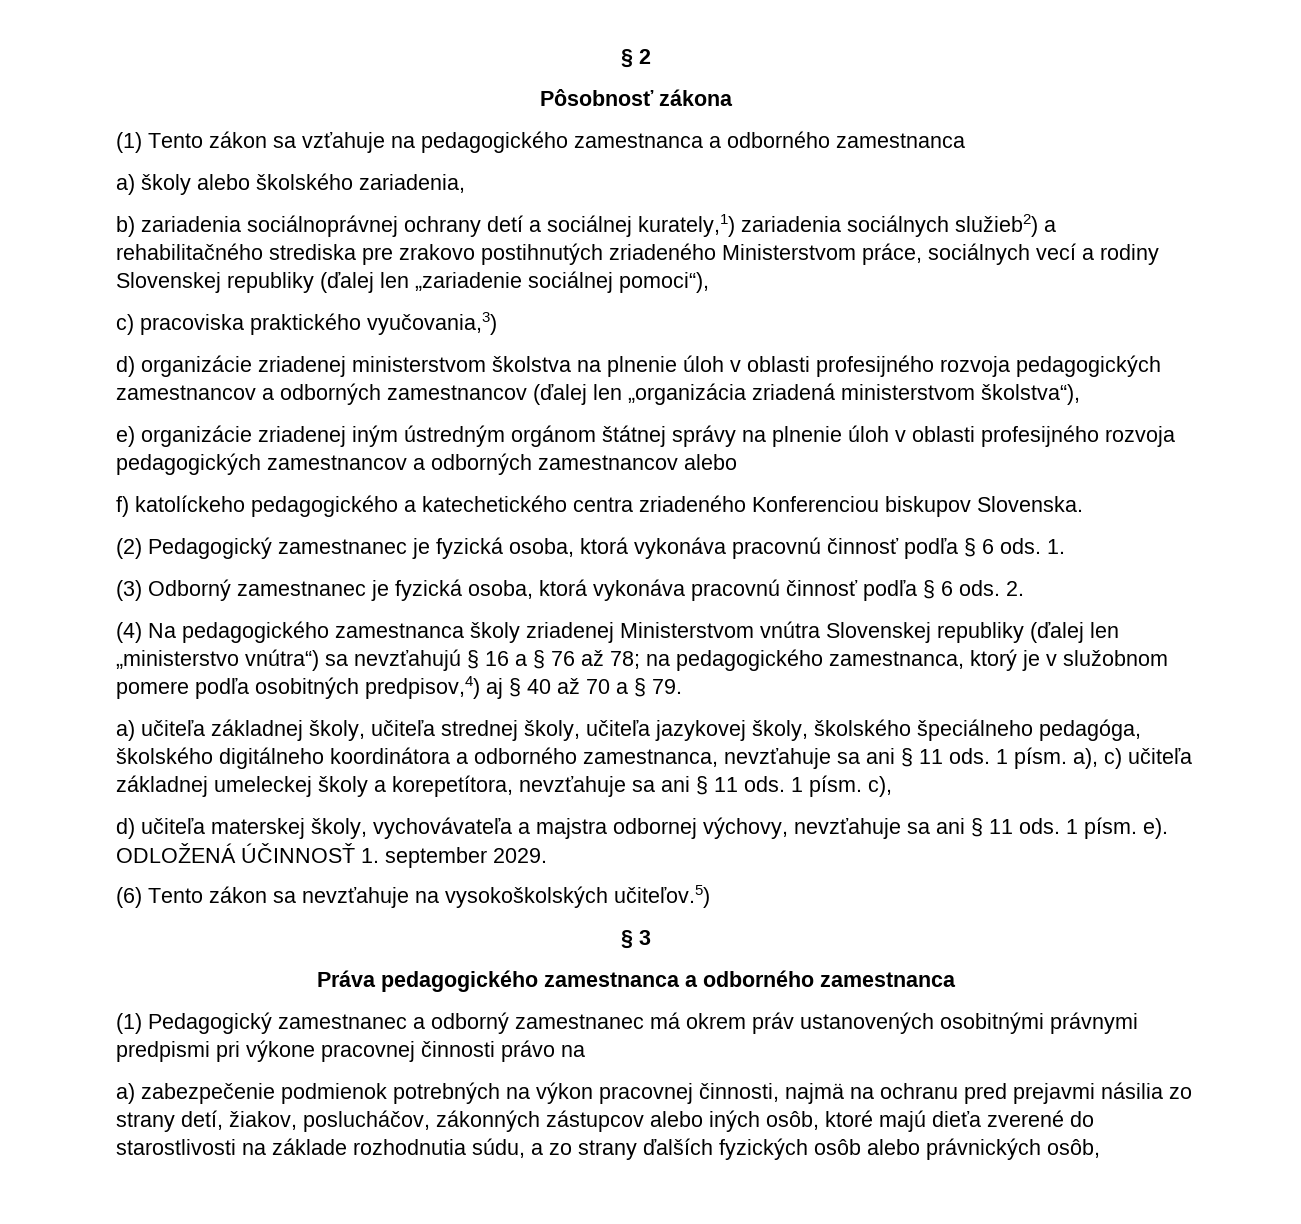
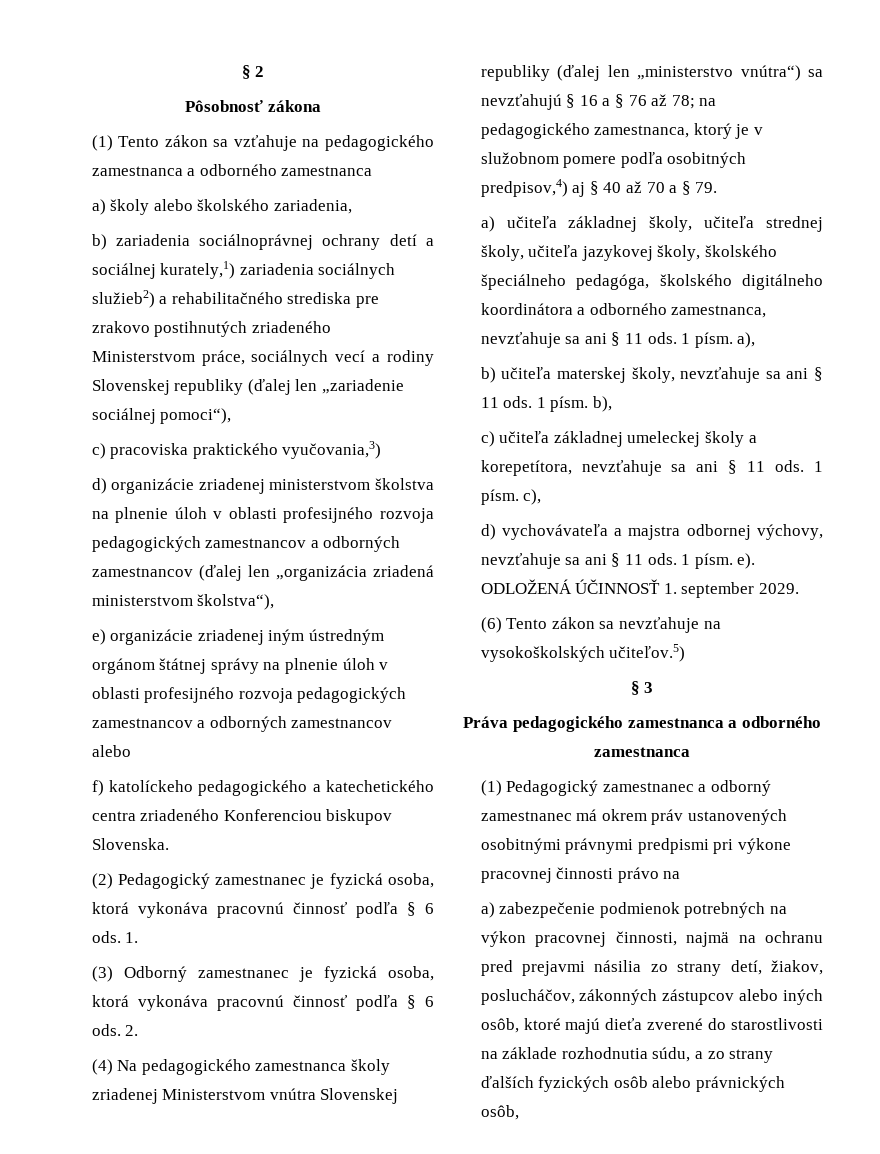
(1098, 758) none -> [480,367,823,383] [480,396,612,412] // b) učiteľa materskej školy, nevzťahuje sa ani § 11 ods. 1 písm. b), //
[140,818,367,839] učiteľa materskej školy, -> (496, 532) none

